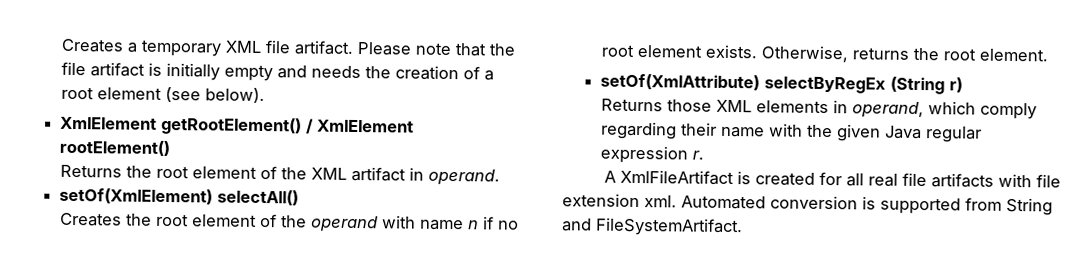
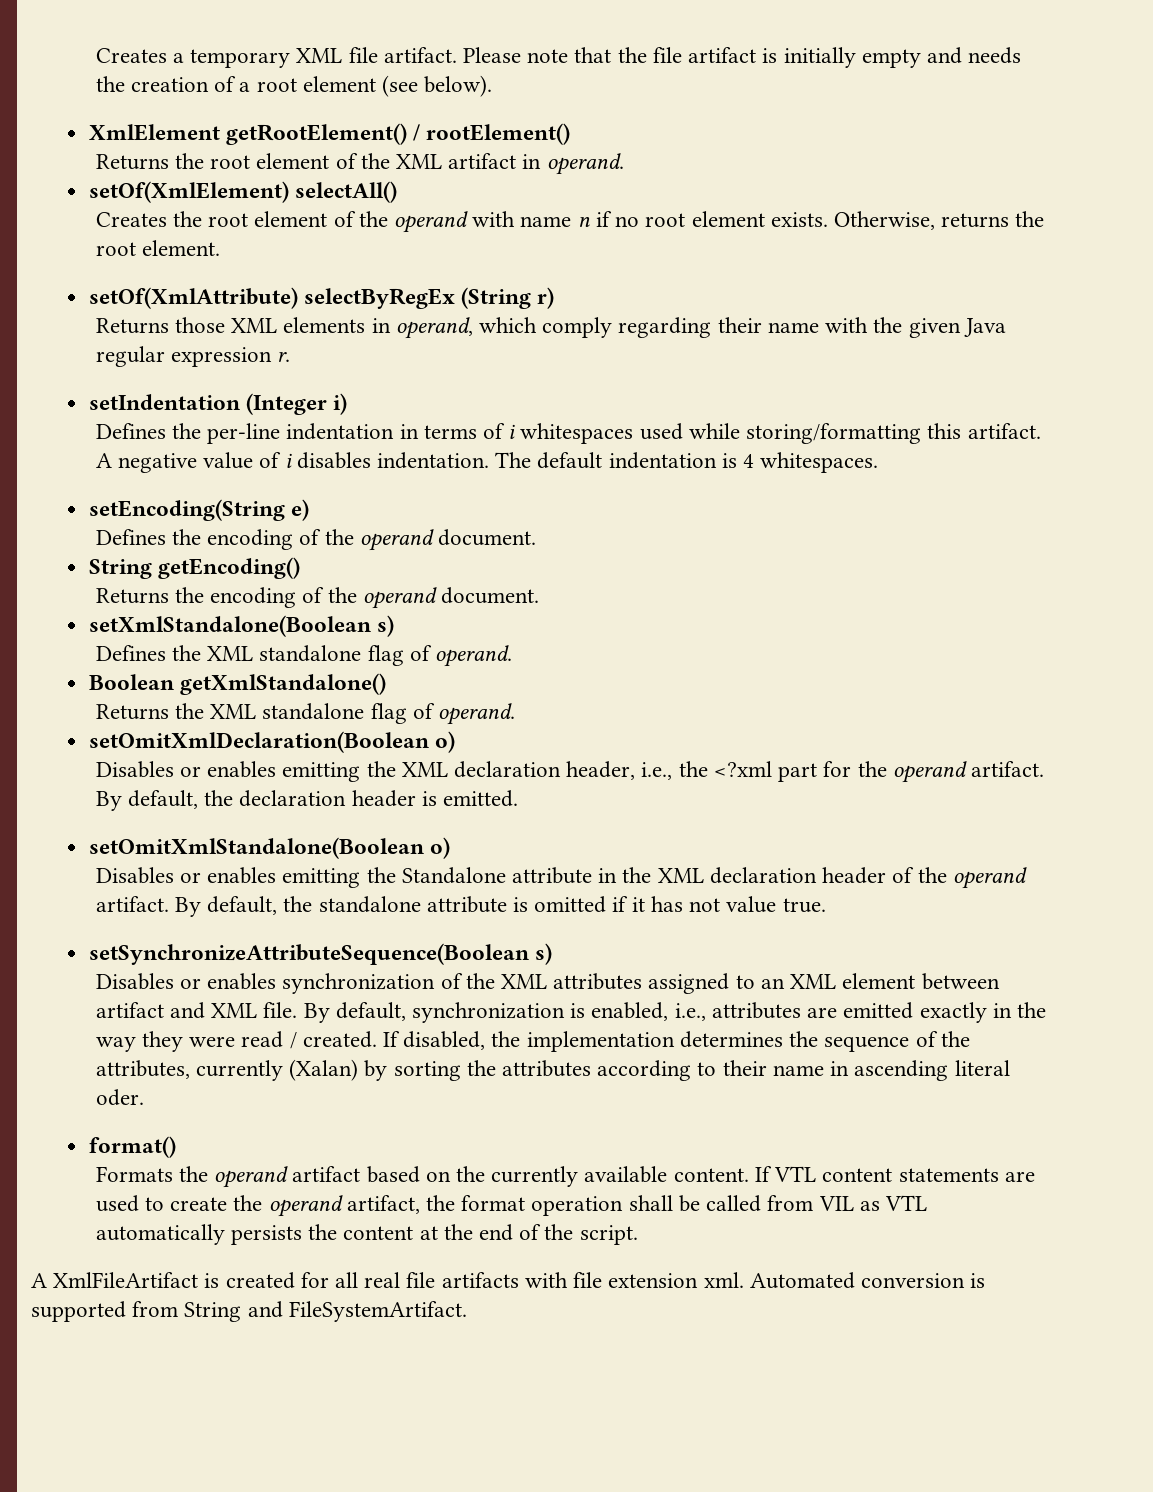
[316,119,414,133] XmlElement -> (421, 132) none
(704, 155) none -> [88,393,348,415] [95,423,1041,444] [95,452,879,473] [88,499,309,521] [95,529,537,551] [88,557,300,579] [95,587,540,609] [88,615,394,637] [95,645,513,667] [88,673,386,695] [95,703,516,725] [88,731,455,753] [95,761,1044,783] [95,790,519,811] [88,837,450,859] [95,867,1027,889] [95,896,826,917] [88,943,552,965] [95,973,1000,994] [95,1002,1046,1023] [95,1031,970,1052] [95,1059,1010,1081] [95,1089,144,1106] [88,1136,176,1158] [95,1166,1035,1188] [95,1195,927,1217] [95,1224,638,1245] // setIndentation (Integer i) // Defines the per-line indentation in terms of i whitespaces used while storing/formatting this artifact. A negative value of i disables indentation. The default indentation is 4 whitespaces. // setEncoding(String e) // Defines the encoding of the operand document. // String getEncoding() // Returns the encoding of the operand document. // setXmlStandalone(Boolean s) // Defines the XML standalone flag of operand. // Boolean getXmlStandalone() // Returns the XML standalone flag of operand. // setOmitXmlDeclaration(Boolean o) // Disables or enables emitting the XML declaration header, i.e., the <?xml part for the operand artifact. By default, the declaration header is emitted. // setOmitXmlStandalone(Boolean o) // Disables or enables emitting the Standalone attribute in the XML declaration header of the operand artifact. By default, the standalone attribute is omitted if it has not value true. // setSynchronizeAttributeSequence(Boolean s) // Disables or enables synchronization of the XML attributes assigned to an XML element between artifact and XML file. By default, synchronization is enabled, i.e., attributes are emitted exactly in the way they were read / created. If disabled, the implementation determines the sequence of the attributes, currently (Xalan) by sorting the attributes according to their name in ascending literal oder. // format() // Formats the operand artifact based on the currently available content. If VTL content statements are used to create the operand artifact, the format operation shall be called from VIL as VTL automatically persists the content at the end of the script.

